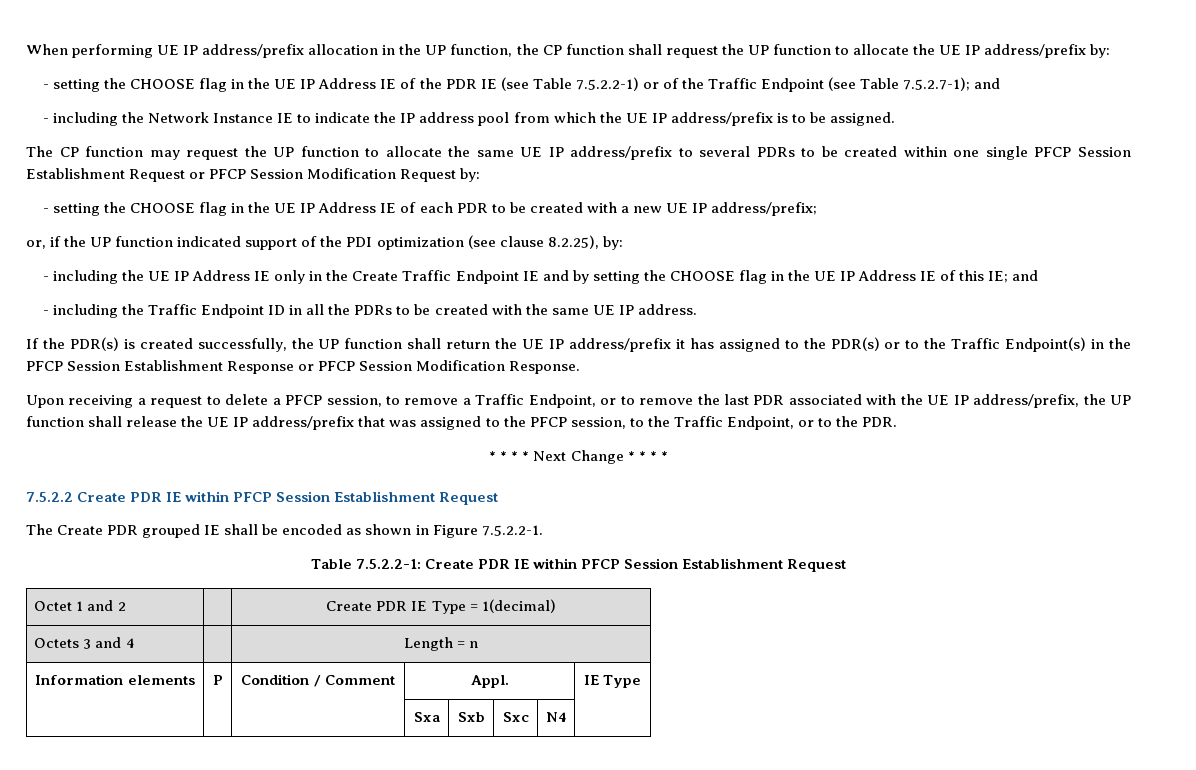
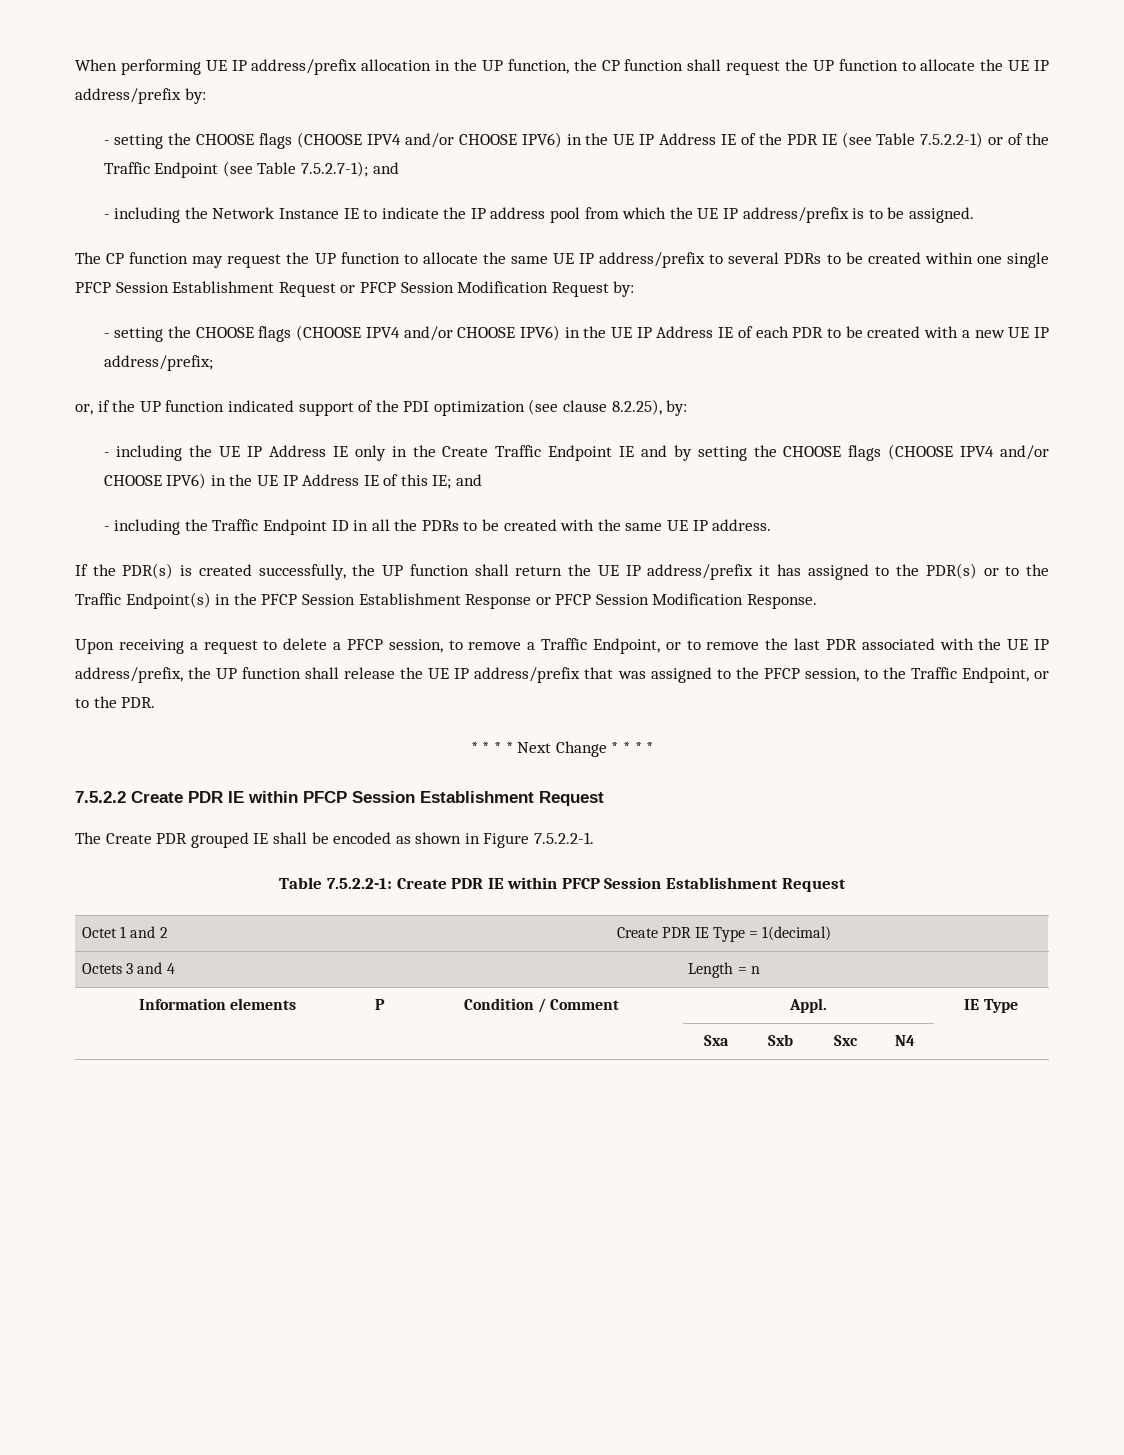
[199,78,228,92] flag -> [259,132,562,149] flags (CHOOSE IPV4 and/or CHOOSE IPV6)
[199,202,228,216] flag -> [258,325,560,342] flags (CHOOSE IPV4 and/or CHOOSE IPV6)
[738,270,767,284] flag -> [848,444,1050,461] [103,473,207,489] flags (CHOOSE IPV4 and/or CHOOSE IPV6)

